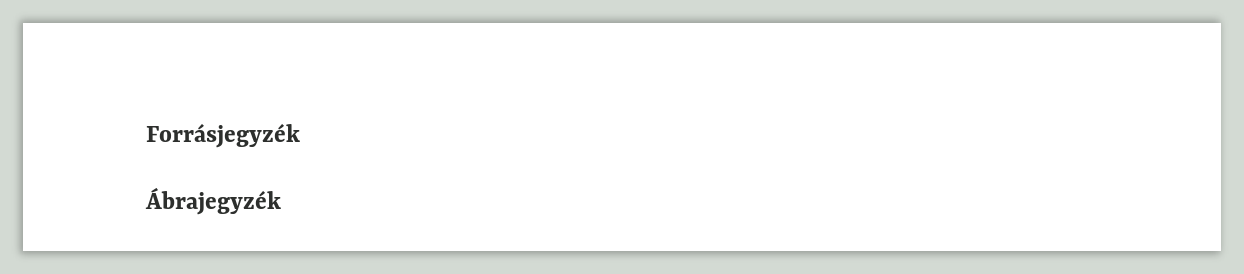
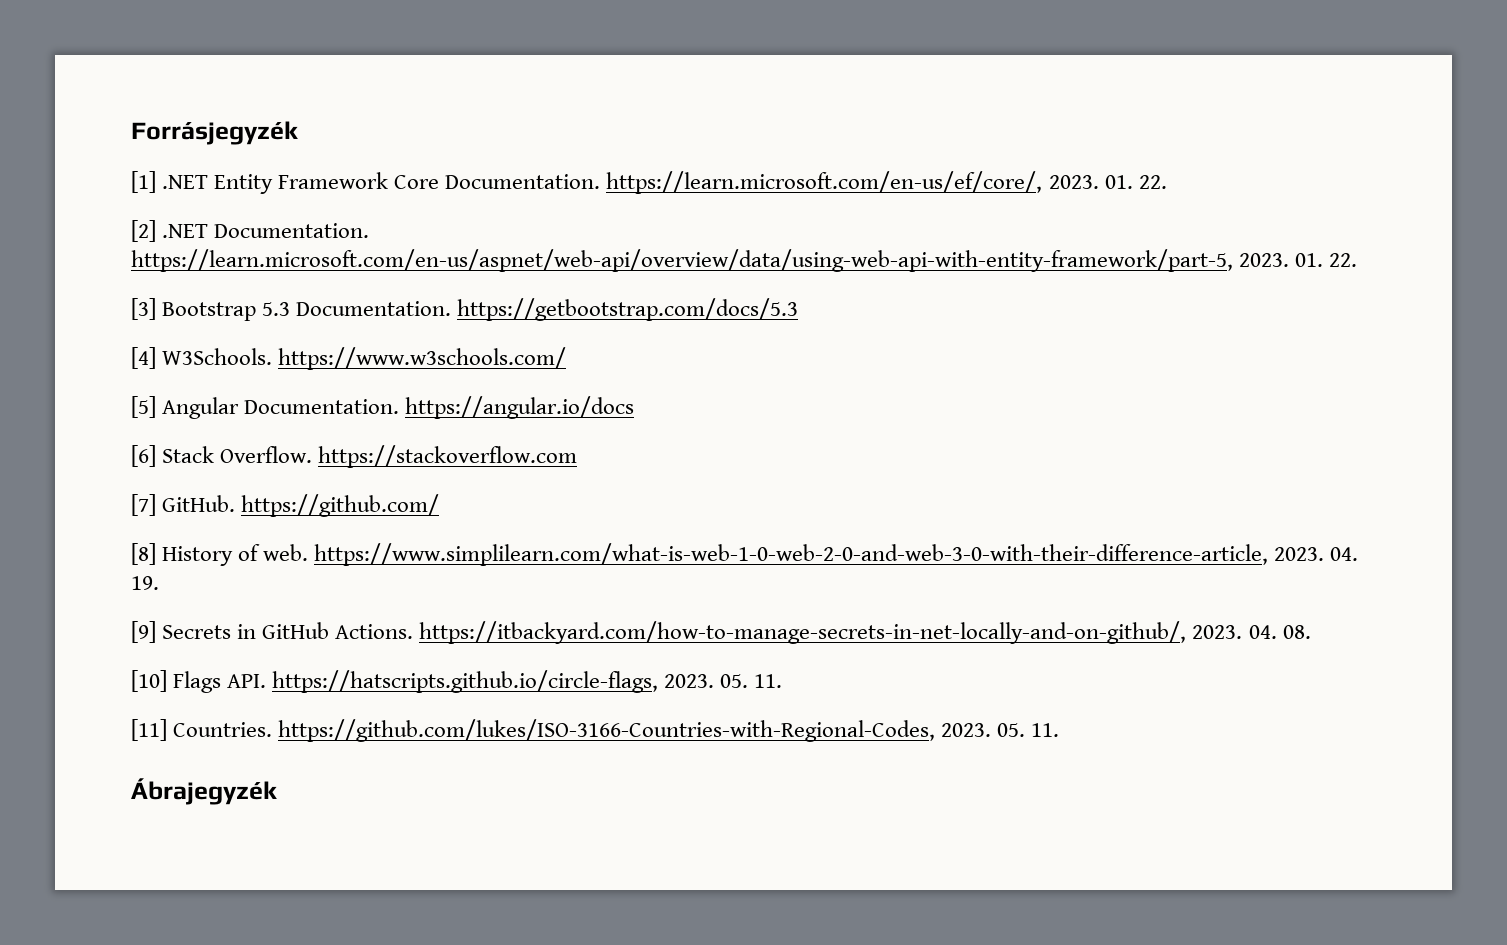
(300, 135) none -> [131,171,1167,194] [131,220,370,242] [131,249,1358,272] [131,298,799,321] [131,347,567,370] [131,396,635,419] [131,445,578,468] [131,494,440,517] [131,543,1359,566] [131,576,159,590] [131,621,1311,644] [131,670,783,693] [131,719,1060,742] // [1] .NET Entity Framework Core Documentation. https://learn.microsoft.com/en-us/ef/core/, 2023. 01. 22. // [2] .NET Documentation. https://learn.microsoft.com/en-us/aspnet/web-api/overview/data/using-web-api-with-entity-framework/part-5, 2023. 01. 22. // [3] Bootstrap 5.3 Documentation. https://getbootstrap.com/docs/5.3 // [4] W3Schools. https://www.w3schools.com/ // [5] Angular Documentation. https://angular.io/docs // [6] Stack Overflow. https://stackoverflow.com // [7] GitHub. https://github.com/ // [8] History of web. https://www.simplilearn.com/what-is-web-1-0-web-2-0-and-web-3-0-with-their-difference-article, 2023. 04. 19. // [9] Secrets in GitHub Actions. https://itbackyard.com/how-to-manage-secrets-in-net-locally-and-on-github/, 2023. 04. 08. // [10] Flags API. https://hatscripts.github.io/circle-flags, 2023. 05. 11. // [11] Countries. https://github.com/lukes/ISO-3166-Countries-with-Regional-Codes, 2023. 05. 11.

